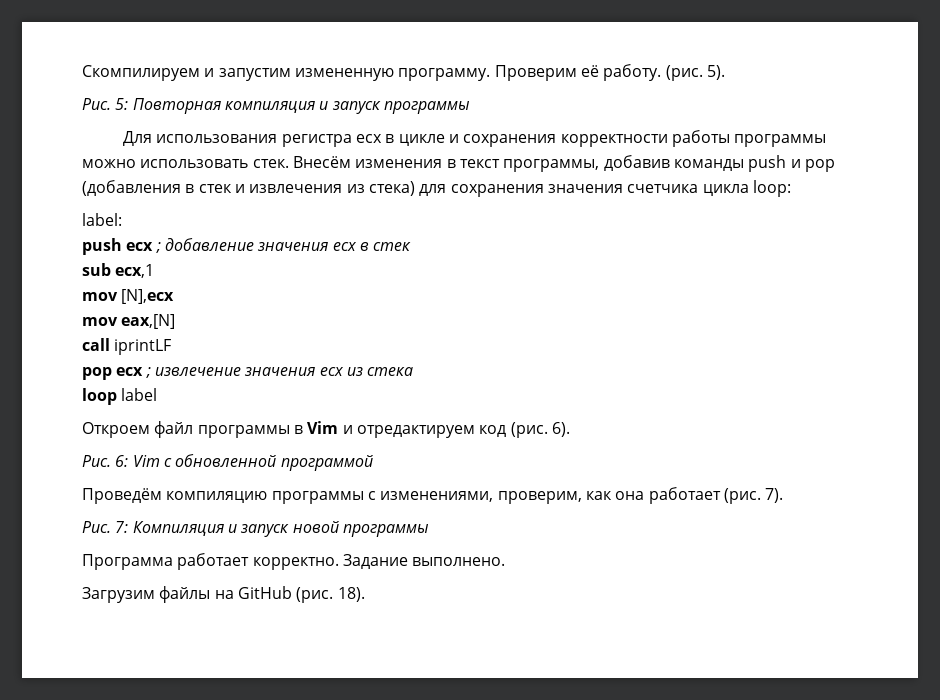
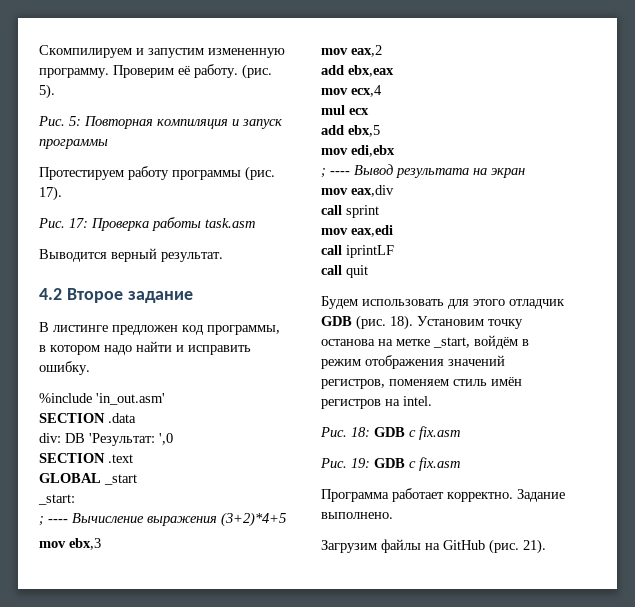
[123,130,827,147] [82,155,835,172] [82,180,791,197] [82,213,122,226] [82,238,412,255] [82,263,155,278] [82,289,175,304] [82,314,176,329] [82,338,172,355] [82,367,414,380] [82,388,158,405] [82,421,570,438] [82,454,373,471] [82,487,784,504] [82,521,429,537] Для использования регистра ecx в цикле и сохранения корректности работы программы можно использовать стек. Внесём изменения в текст программы, добавив команды push и pop (добавления в стек и извлечения из стека) для сохранения значения счетчика цикла loop: // label: // push ecx ; добавление значения ecx в стек // sub ecx,1 // mov [N],ecx // mov eax,[N] // call iprintLF // pop ecx ; извлечение значения ecx из стека // loop label // Откроем файл программы в Vim и отредактируем код (рис. 6). // Рис. 6: Vim с обновленной программой // Проведём компиляцию программы с изменениями, проверим, как она работает (рис. 7). // Рис. 7: Компиляция и запуск новой программы -> [39,166,275,181] [39,186,62,201] [38,217,255,231] [39,248,223,262] [39,288,193,303] [39,322,280,335] [39,341,251,355] [39,361,90,375] [39,393,165,405] [39,413,136,423] [39,433,173,446] [39,453,133,463] [39,473,137,485] [38,494,75,505] [39,512,286,527] [39,538,101,550] [321,45,382,57] [321,65,394,77] [321,85,382,97] [321,105,369,115] [321,125,380,137] [321,145,395,157] [321,164,525,178] [321,185,394,197] [321,205,379,218] [321,225,393,237] [321,245,394,258] [321,265,368,278] [321,296,565,309] [321,315,523,330] [321,335,529,349] [321,355,505,369] [321,377,522,389] [321,396,432,409] [320,426,460,440] [320,457,460,471] Протестируем работу программы (рис. 17). // Рис. 17: Проверка работы task.asm // Выводится верный результат. // 4.2 Второе задание // В листинге предложен код программы, в котором надо найти и исправить ошибку. // %include 'in_out.asm' // SECTION .data // div: DB 'Результат: ',0 // SECTION .text // GLOBAL _start // _start: // ; ---- Вычисление выражения (3+2)*4+5 // mov ebx,3 // mov eax,2 // add ebx,eax // mov ecx,4 // mul ecx // add ebx,5 // mov edi,ebx // ; ---- Вывод результата на экран // mov eax,div // call sprint // mov eax,edi // call iprintLF // call quit // Будем использовать для этого отладчик GDB (рис. 18). Установим точку останова на метке _start, войдём в режим отображения значений регистров, поменяем стиль имён регистров на intel. // Рис. 18: GDB с fix.asm // Рис. 19: GDB с fix.asm
[337,587,365,602] 18). -> [523,539,546,554] 21).

